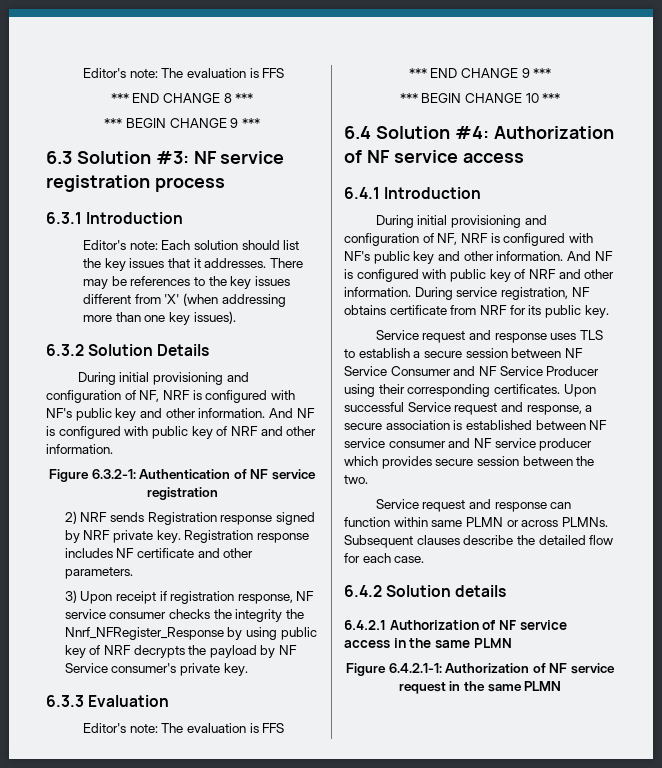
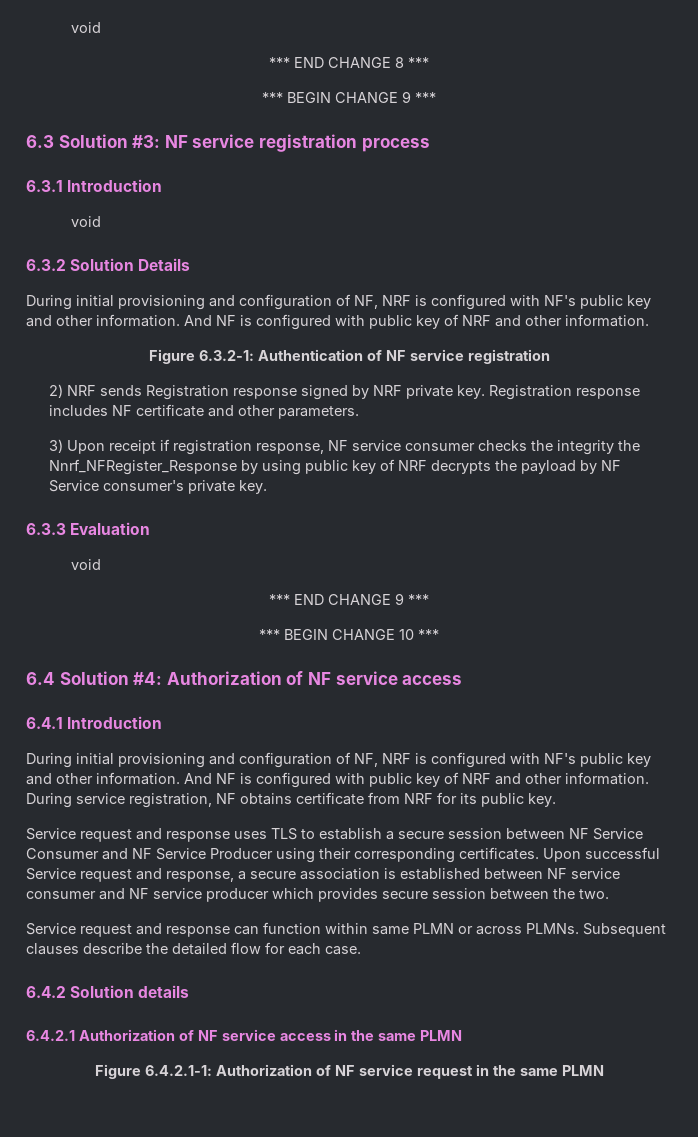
[83,68,285,78] Editor's note: The evaluation is FFS -> [71,22,102,33] void
[83,240,300,250] [83,258,303,271] [83,276,290,289] [83,293,286,307] [83,311,236,325] Editor's note: Each solution should list the key issues that it addresses. There may be references to the key issues different from 'X' (when addressing more than one key issues). -> [71,216,102,227] void
[83,723,285,733] Editor's note: The evaluation is FFS -> [71,559,102,570] void

